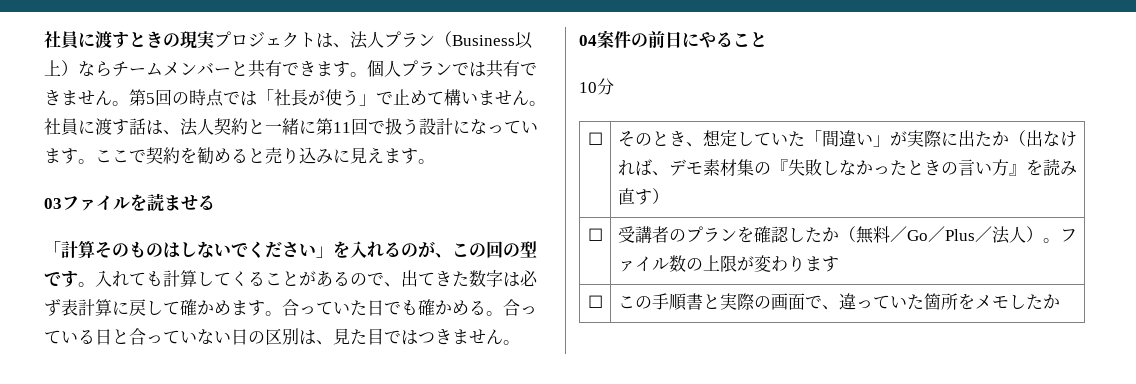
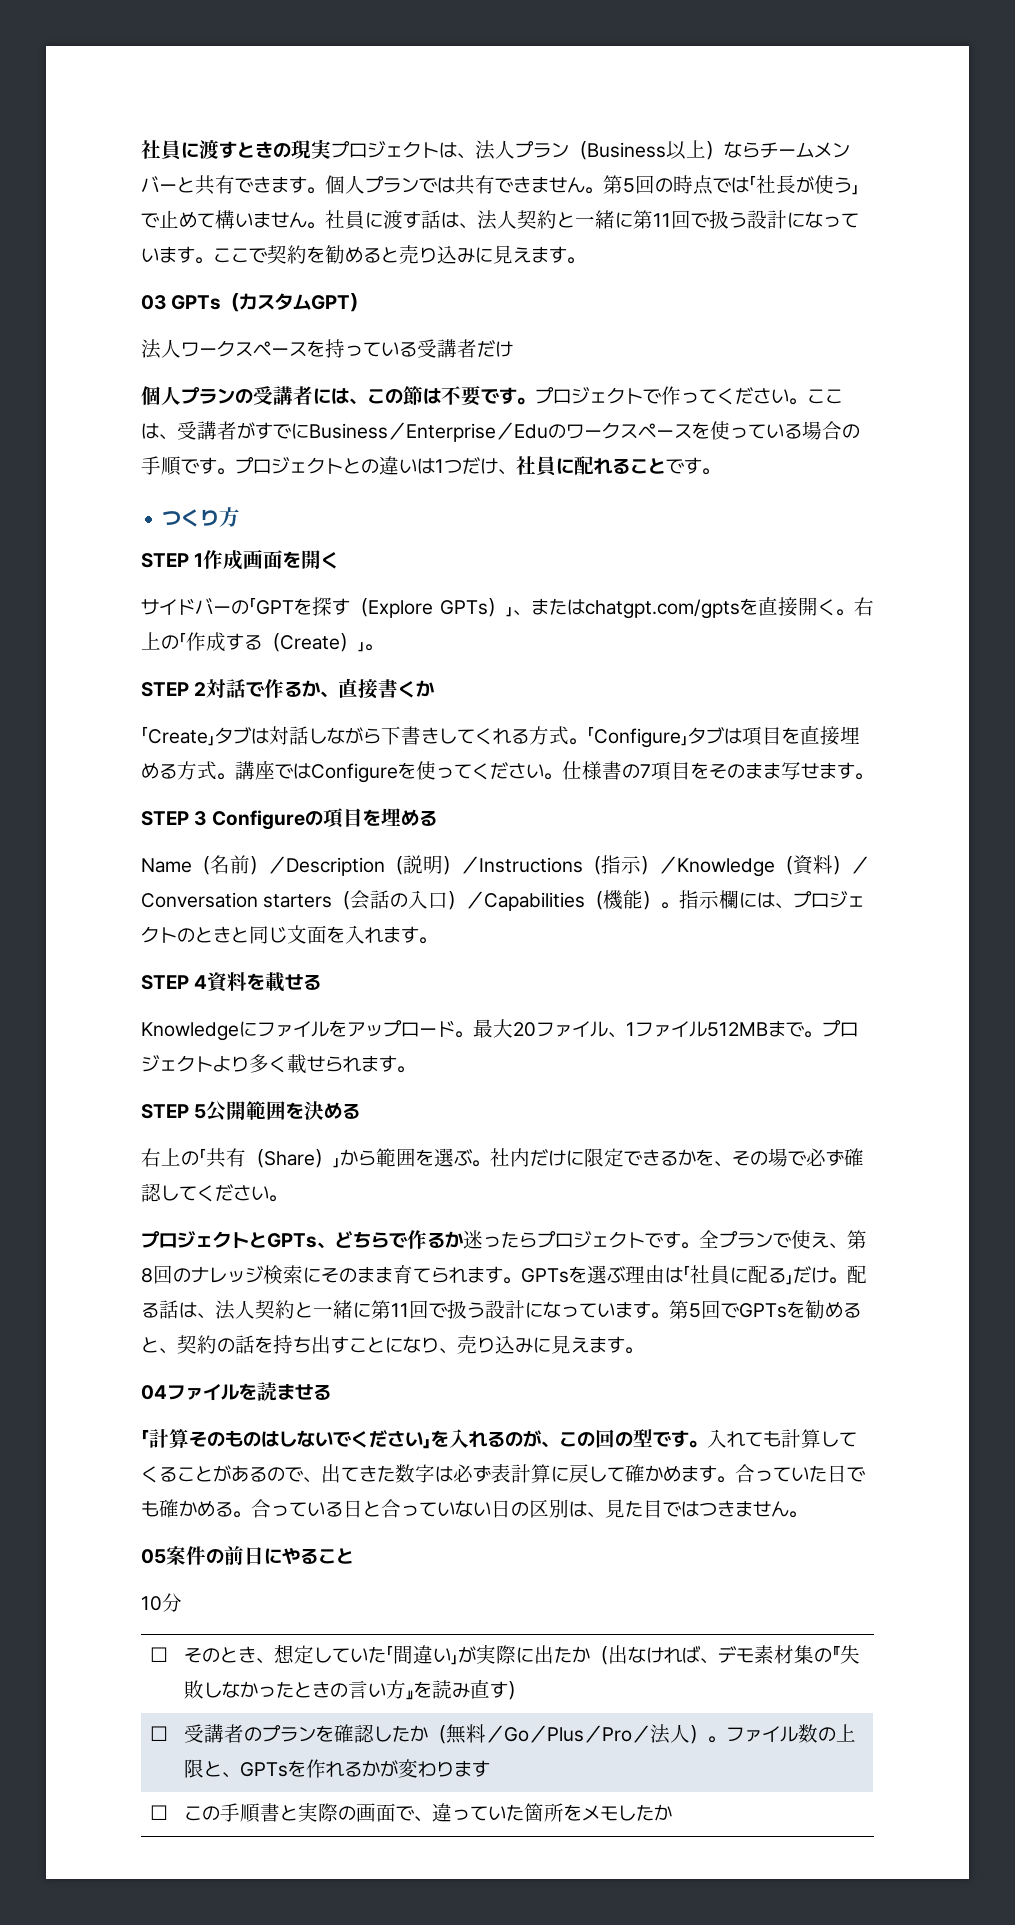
(62, 203) none -> [171,293,369,312] [141,339,513,359] [141,386,843,406] [141,421,860,442] [141,456,720,476] [162,507,241,527] [141,550,340,570] [141,596,874,619] [141,632,383,652] [141,678,435,699] [141,725,860,748] [141,760,873,783] [141,808,437,830] [141,855,869,877] [141,890,866,911] [141,925,437,944] [141,972,322,993] [141,1019,858,1041] [141,1054,415,1074] [141,1101,361,1122] [141,1148,864,1168] [141,1183,287,1202] [141,1230,867,1249] [141,1265,867,1285] [141,1300,861,1320] [141,1335,643,1354] [141,1385,167,1400] GPTs（カスタムGPT） // 法人ワークスペースを持っている受講者だけ // 個人プランの受講者には、この節は不要です。プロジェクトで作ってください。ここは、受講者がすでにBusiness／Enterprise／Eduのワークスペースを使っている場合の手順です。プロジェクトとの違いは1つだけ、社員に配れることです。 // つくり方 // STEP 1作成画面を開く // サイドバーの「GPTを探す（Explore GPTs）」、またはchatgpt.com/gptsを直接開く。右上の「作成する（Create）」。 // STEP 2対話で作るか、直接書くか // 「Create」タブは対話しながら下書きしてくれる方式。「Configure」タブは項目を直接埋める方式。講座ではConfigureを使ってください。仕様書の7項目をそのまま写せます。 // STEP 3 Configureの項目を埋める // Name（名前）／Description（説明）／Instructions（指示）／Knowledge（資料）／Conversation starters（会話の入口）／Capabilities（機能）。指示欄には、プロジェクトのときと同じ文面を入れます。 // STEP 4資料を載せる // Knowledgeにファイルをアップロード。最大20ファイル、1ファイル512MBまで。プロジェクトより多く載せられます。 // STEP 5公開範囲を決める // 右上の「共有（Share）」から範囲を選ぶ。社内だけに限定できるかを、その場で必ず確認してください。 // プロジェクトとGPTs、どちらで作るか迷ったらプロジェクトです。全プランで使え、第8回のナレッジ検索にそのまま育てられます。GPTsを選ぶ理由は「社員に配る」だけ。配る話は、法人契約と一緒に第11回で扱う設計になっています。第5回でGPTsを勧めると、契約の話を持ち出すことになり、売り込みに見えます。 // 04
[579,35,597,46] 04 -> [141,1549,166,1564] 05
(992, 234) none -> [602,1725,651,1743] Pro／
(737, 263) none -> [204,1759,381,1778] と、GPTsを作れるか

